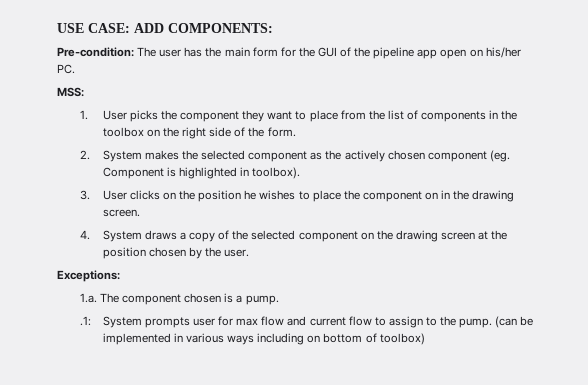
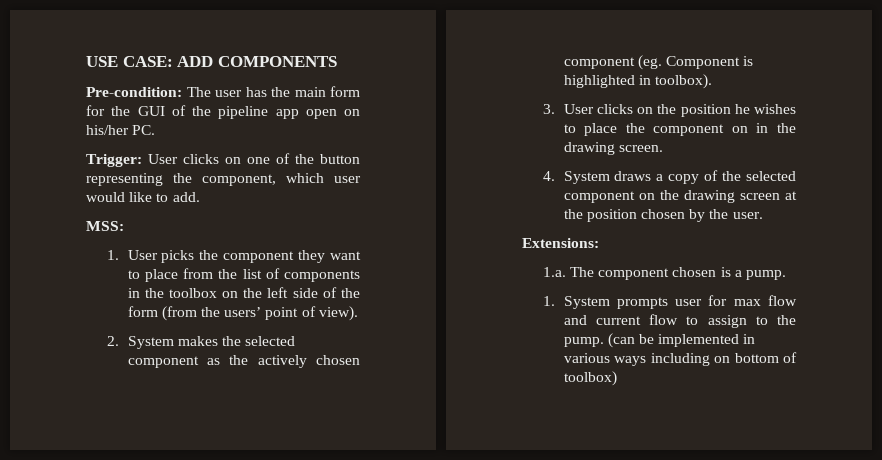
[168,23,273,33] COMPONENTS: -> [217,56,337,67] COMPONENTS
(75, 69) none -> [86,153,360,167] [86,173,361,186] [86,192,200,202] // Trigger: User clicks on one of the button representing the component, which user would like to add.
[182,127,207,139] right -> [267,287,289,298] left
[267,127,296,137] form. -> [127,306,358,321] form (from the users’ point of view).
[57,270,120,282] Exceptions: -> [522,238,599,248] Extensions:
[79,316,91,326] .1: -> [542,296,555,306] 1.

